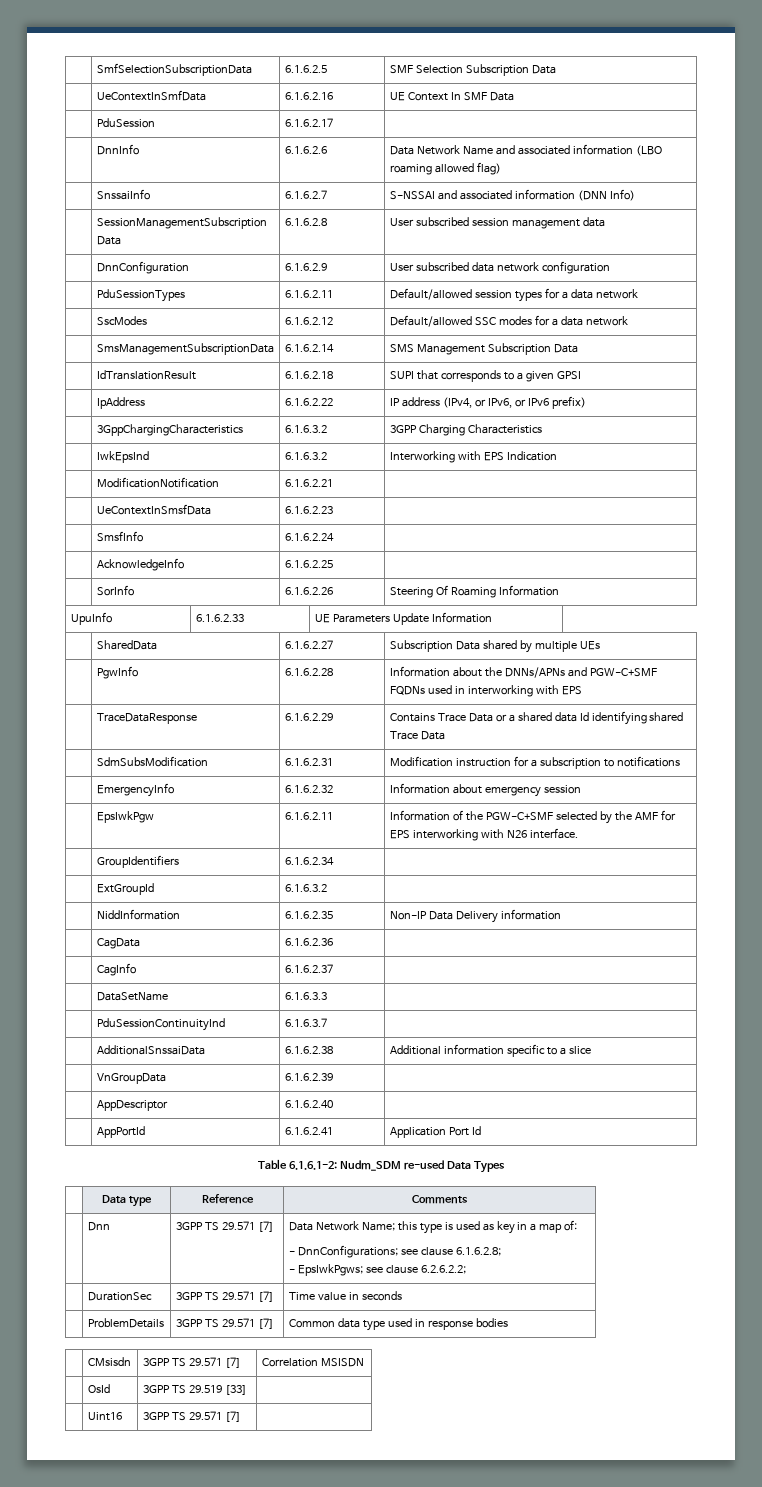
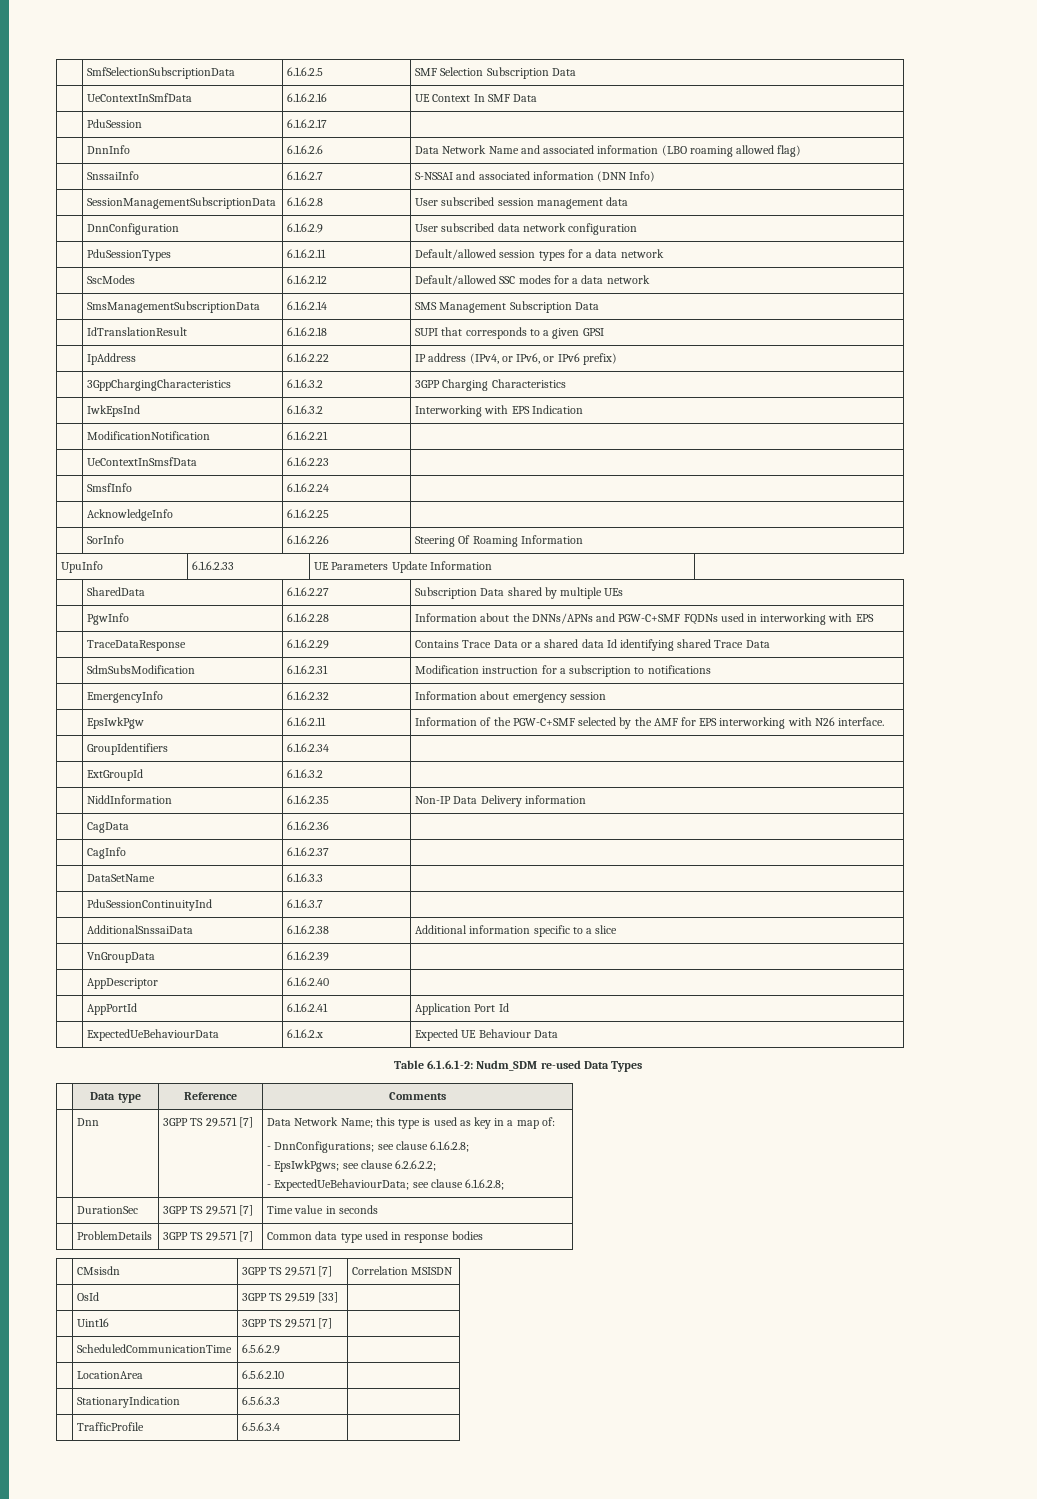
(481, 1130) none -> [87,1029,220,1041] [287,1029,324,1038] [415,1029,558,1041] // | ExpectedUeBehaviourData | 6.1.6.2.x | Expected UE Behaviour Data
(466, 1269) none -> [267,1179,505,1191] // - ExpectedUeBehaviourData; see clause 6.1.6.2.8;
(241, 1416) none -> [77,1344,233,1353] [242,1344,281,1354] [77,1371,144,1379] [242,1370,285,1379] [77,1396,181,1408] [242,1396,281,1405] [77,1422,145,1431] [242,1422,281,1431] // | ScheduledCommunicationTime | 6.5.6.2.9 | // | LocationArea | 6.5.6.2.10 | // | StationaryIndication | 6.5.6.3.3 | // | TrafficProfile | 6.5.6.3.4 |

